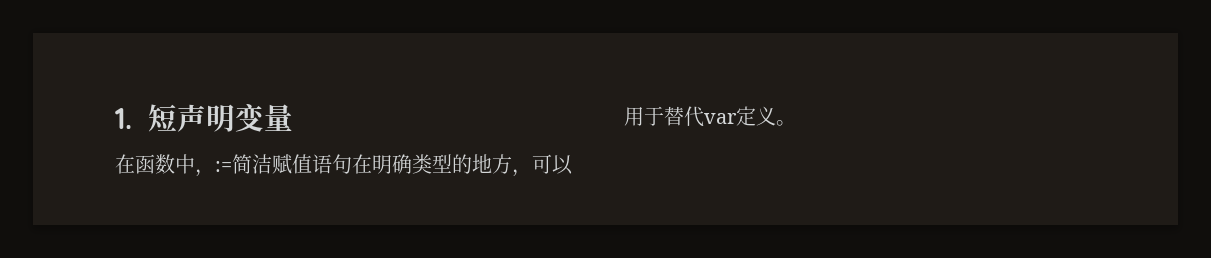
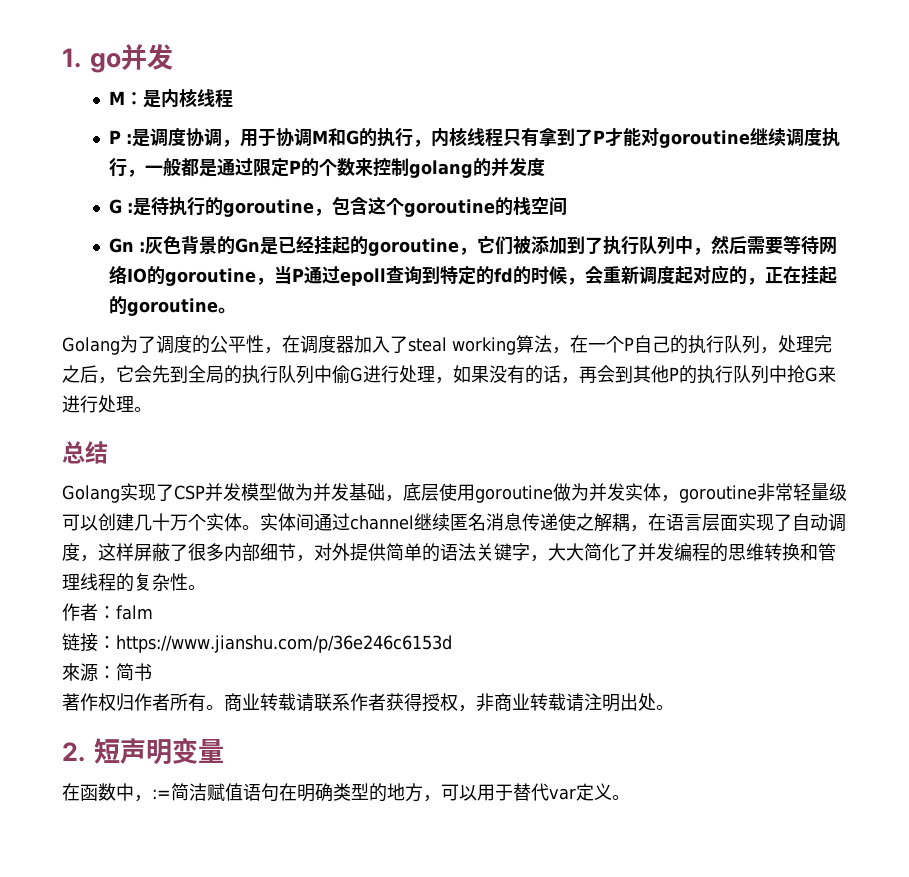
(132, 118) none -> [90,44,173,73] [109,89,234,108] [109,127,841,148] [109,157,546,178] [109,196,568,217] [109,235,838,256] [109,265,838,286] [109,296,237,316] [62,335,832,355] [62,365,836,384] [62,395,152,413] [62,441,108,464] [62,483,847,503] [62,513,846,532] [62,543,836,562] [62,573,206,592] [62,603,153,621] [62,633,452,653] [62,663,152,682] [62,693,674,712] [62,742,85,762] go并发 // M：是内核线程 // P :是调度协调，用于协调M和G的执行，内核线程只有拿到了P才能对goroutine继续调度执行，一般都是通过限定P的个数来控制golang的并发度 // G :是待执行的goroutine，包含这个goroutine的栈空间 // Gn :灰色背景的Gn是已经挂起的goroutine，它们被添加到了执行队列中，然后需要等待网络IO的goroutine，当P通过epoll查询到特定的fd的时候，会重新调度起对应的，正在挂起的goroutine。 // Golang为了调度的公平性，在调度器加入了steal working算法，在一个P自己的执行队列，处理完之后，它会先到全局的执行队列中偷G进行处理，如果没有的话，再会到其他P的执行队列中抢G来进行处理。 // 总结 // Golang实现了CSP并发模型做为并发基础，底层使用goroutine做为并发实体，goroutine非常轻量级可以创建几十万个实体。实体间通过channel继续匿名消息传递使之解耦，在语言层面实现了自动调度，这样屏蔽了很多内部细节，对外提供简单的语法关键字，大大简化了并发编程的思维转换和管理线程的复杂性。 // 作者：falm // 链接：https://www.jianshu.com/p/36e246c6153d // 來源：简书 // 著作权归作者所有。商业转载请联系作者获得授权，非商业转载请注明出处。 // 2.

